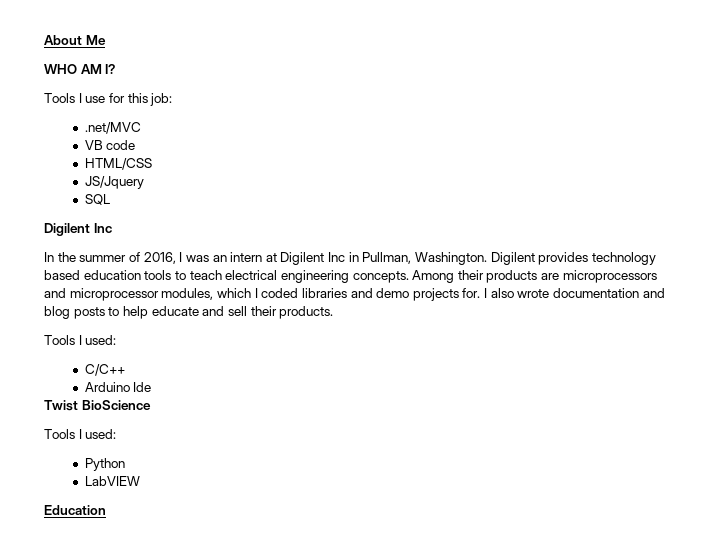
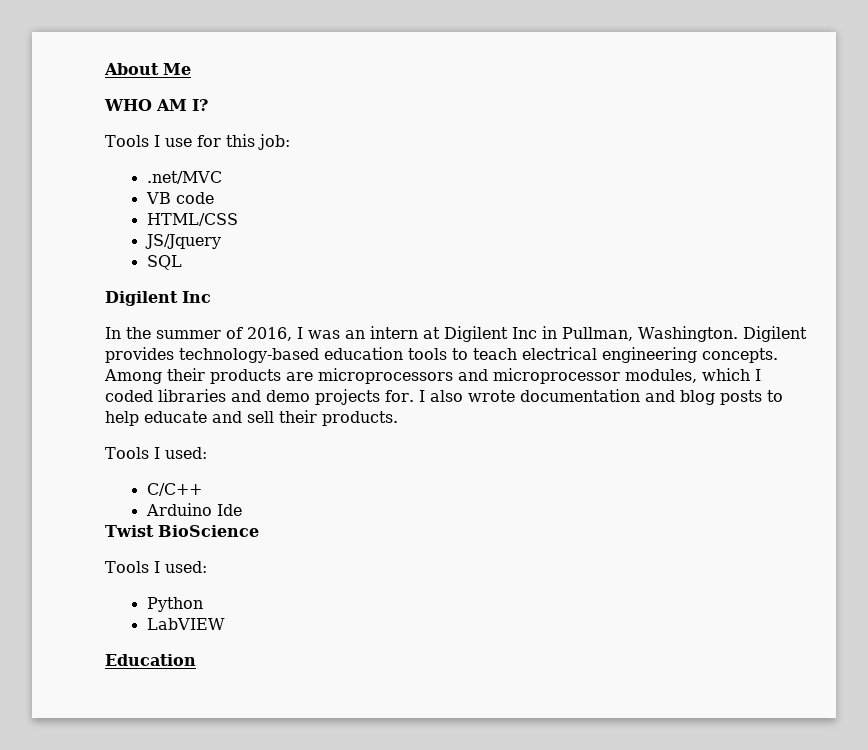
[591,252,656,265] [44,270,80,280] technology based -> [179,348,319,363] technology-based

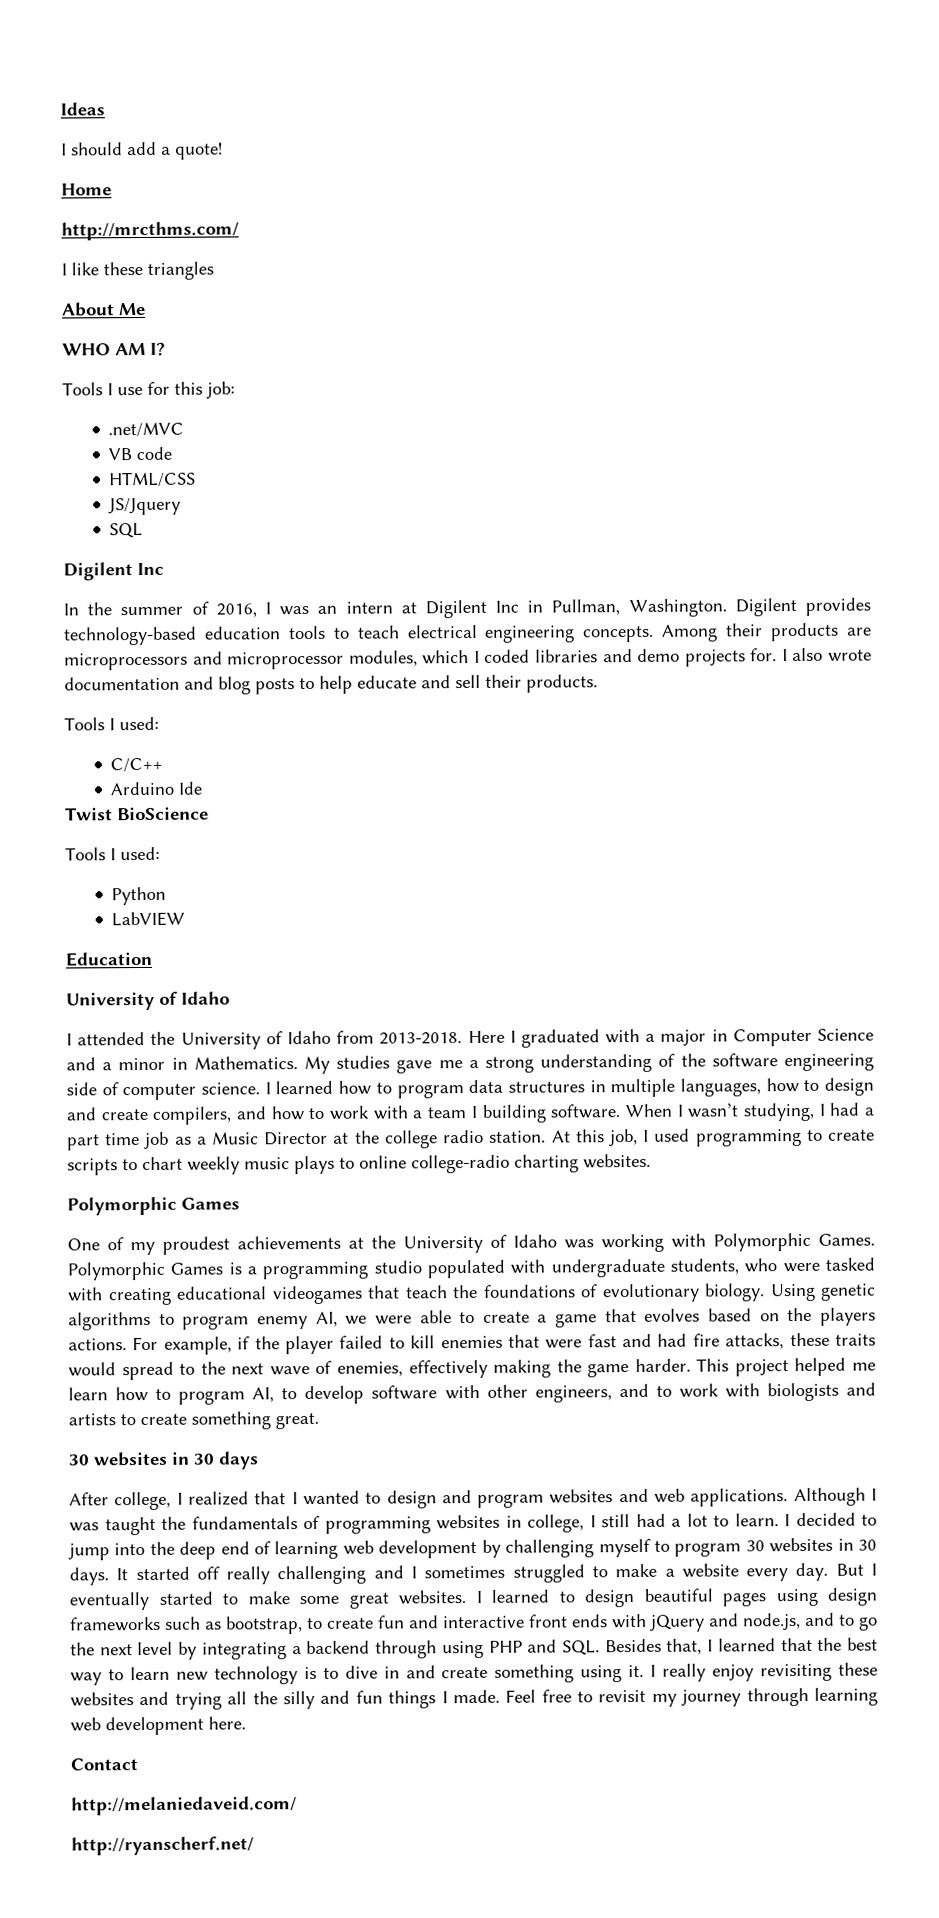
(104, 69) none -> [60,102,105,116] [61,141,223,160] [61,183,112,196] [61,221,239,241] [61,261,214,280] Ideas // I should add a quote! // Home // http://mrcthms.com/ // I like these triangles //
(196, 660) none -> [66,991,230,1011] [66,1028,874,1050] [66,1053,875,1075] [66,1077,874,1101] [66,1102,875,1125] [67,1128,876,1151] [67,1153,651,1176] [67,1196,240,1216] [67,1232,875,1256] [67,1257,876,1281] [67,1283,876,1306] [68,1307,876,1331] [68,1332,877,1355] [68,1357,876,1381] [68,1382,876,1405] [68,1411,319,1430] [69,1451,259,1470] [69,1487,877,1511] [69,1512,877,1536] [68,1537,877,1561] [69,1562,877,1586] [69,1587,877,1611] [70,1612,878,1635] [70,1637,878,1660] [70,1662,879,1686] [70,1687,879,1710] [70,1716,246,1736] [70,1758,138,1771] [71,1796,297,1816] [71,1836,254,1856] // University of Idaho // I attended the University of Idaho from 2013-2018. Here I graduated with a major in Computer Science and a minor in Mathematics. My studies gave me a strong understanding of the software engineering side of computer science. I learned how to program data structures in multiple languages, how to design and create compilers, and how to work with a team I building software. When I wasn’t studying, I had a part time job as a Music Director at the college radio station. At this job, I used programming to create scripts to chart weekly music plays to online college-radio charting websites. // Polymorphic Games // One of my proudest achievements at the University of Idaho was working with Polymorphic Games. Polymorphic Games is a programming studio populated with undergraduate students, who were tasked with creating educational videogames that teach the foundations of evolutionary biology. Using genetic algorithms to program enemy AI, we were able to create a game that evolves based on the players actions. For example, if the player failed to kill enemies that were fast and had fire attacks, these traits would spread to the next wave of enemies, effectively making the game harder. This project helped me learn how to program AI, to develop software with other engineers, and to work with biologists and artists to create something great. // 30 websites in 30 days // After college, I realized that I wanted to design and program websites and web applications. Although I was taught the fundamentals of programming websites in college, I still had a lot to learn. I decided to jump into the deep end of learning web development by challenging myself to program 30 websites in 30 days. It started off really challenging and I sometimes struggled to make a website every day. But I eventually started to make some great websites. I learned to design beautiful pages using design frameworks such as bootstrap, to create fun and interactive front ends with jQuery and node.js, and to go the next level by integrating a backend through using PHP and SQL. Besides that, I learned that the best way to learn new technology is to dive in and create something using it. I really enjoy revisiting these websites and trying all the silly and fun things I made. Feel free to revisit my journey through learning web development here. // Contact // http://melaniedaveid.com/ // http://ryanscherf.net/

